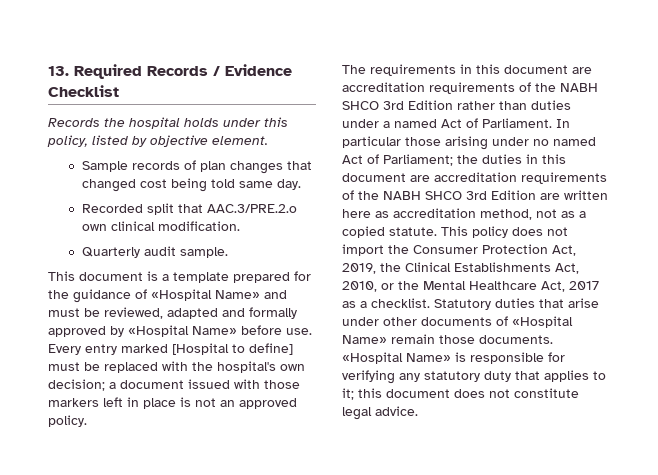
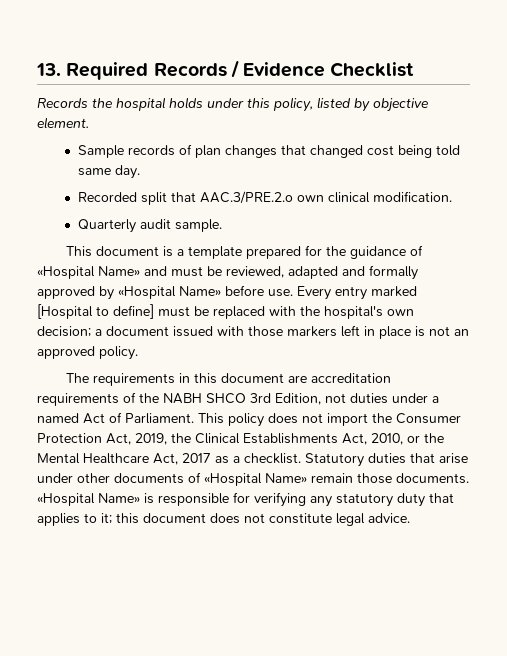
[408,100,527,110] Edition rather than -> [275,393,346,405] Edition, not
[556,119,570,128] [342,136,596,150] [342,154,566,166] [342,172,607,184] [342,190,608,200] [342,208,586,220] [342,226,437,238] In particular those arising under no named Act of Parliament; the duties in this document are accreditation requirements of the NABH SHCO 3rd Edition are written here as accreditation method, not as a copied statute. -> (194, 418) none

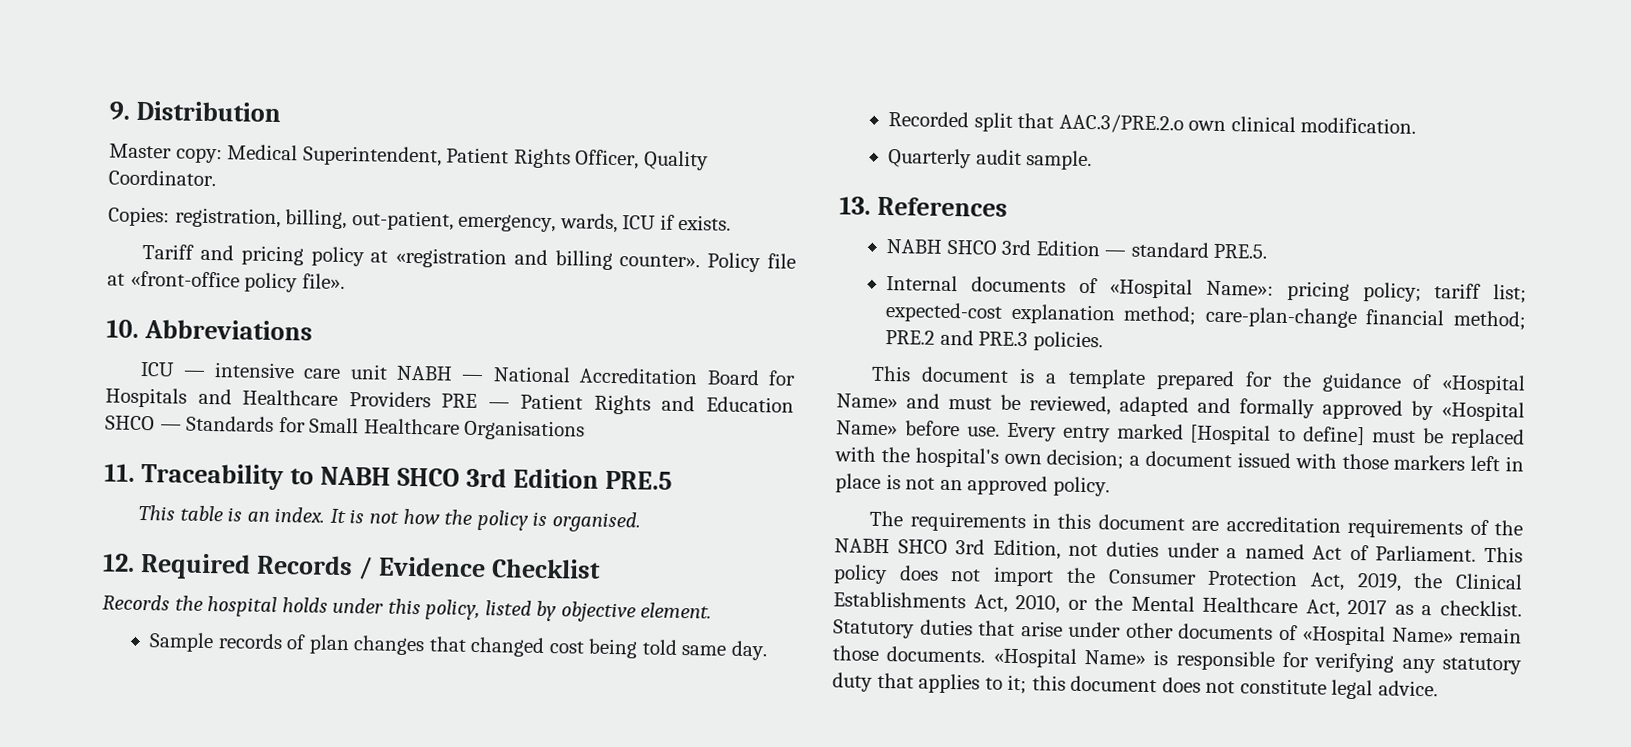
[36,63,61,76] 13. -> [109,100,282,123] [109,143,709,171] [108,169,216,187] [108,206,732,234] [142,244,796,273] [107,270,345,293] [106,319,314,341] [140,361,796,386] [105,387,794,415] [105,415,586,441] [104,463,674,491] [138,504,641,533] [102,553,135,572] 9. Distribution // Master copy: Medical Superintendent, Patient Rights Officer, Quality Coordinator. // Copies: registration, billing, out-patient, emergency, wards, ICU if exists. // Tariff and pricing policy at «registration and billing counter». Policy file at «front-office policy file». // 10. Abbreviations // ICU — intensive care unit NABH — National Accreditation Board for Hospitals and Healthcare Providers PRE — Patient Rights and Education SHCO — Standards for Small Healthcare Organisations // 11. Traceability to NABH SHCO 3rd Edition PRE.5 // This table is an index. It is not how the policy is organised. // 12.
(222, 225) none -> [839,196,1009,217] [886,239,1268,259] [886,275,1527,304] [885,302,1526,331] [885,329,1103,352] // 13. References // NABH SHCO 3rd Edition — standard PRE.5. // Internal documents of «Hospital Name»: pricing policy; tariff list; expected-cost explanation method; care-plan-change financial method; PRE.2 and PRE.3 policies.

